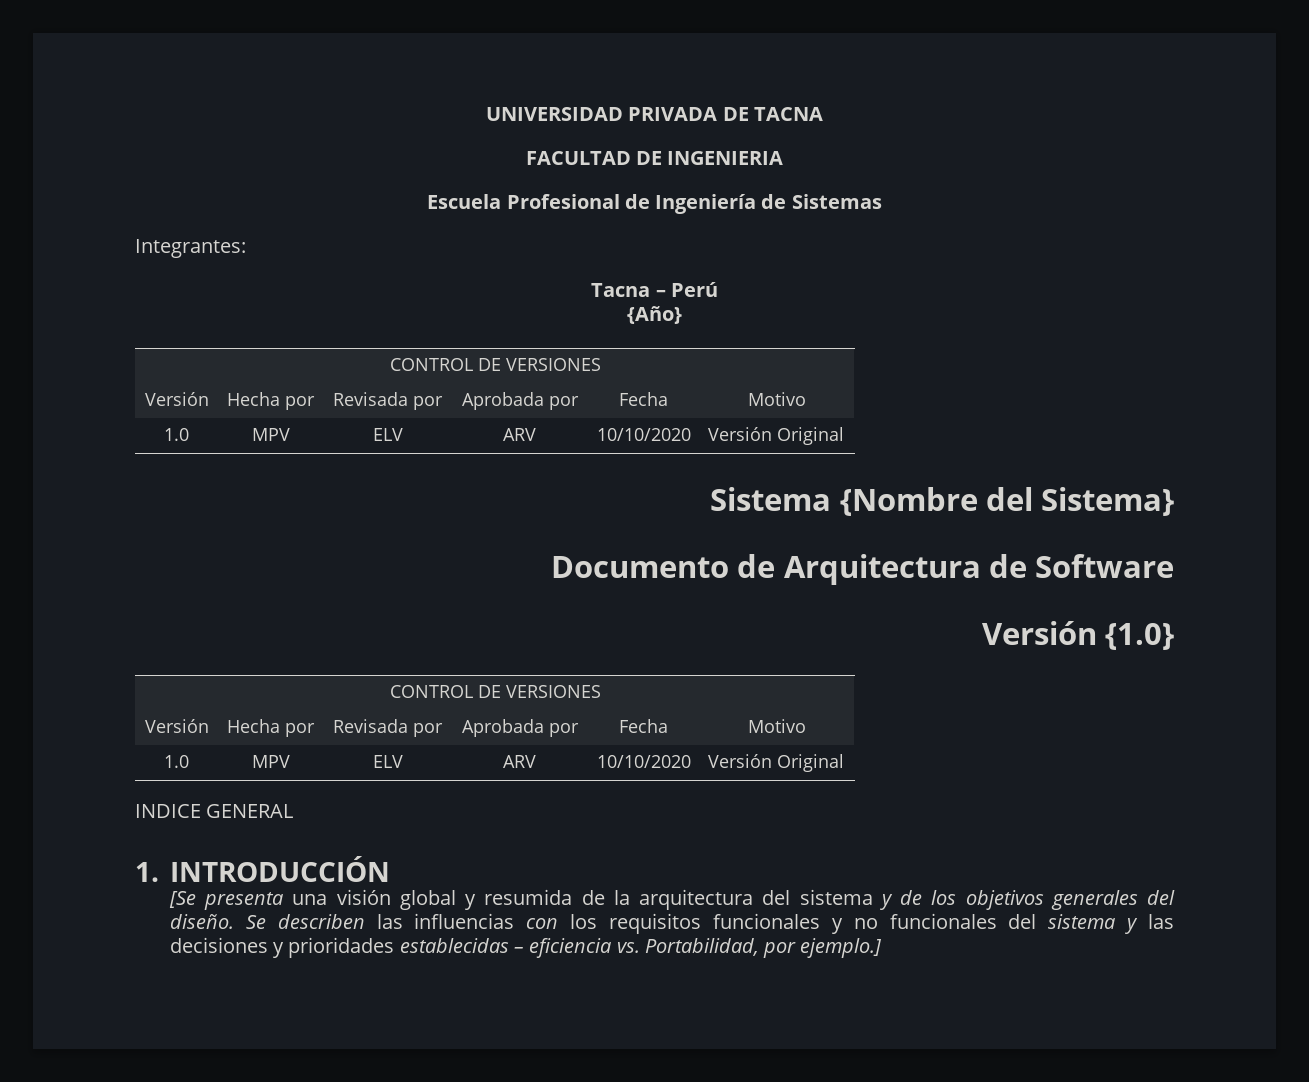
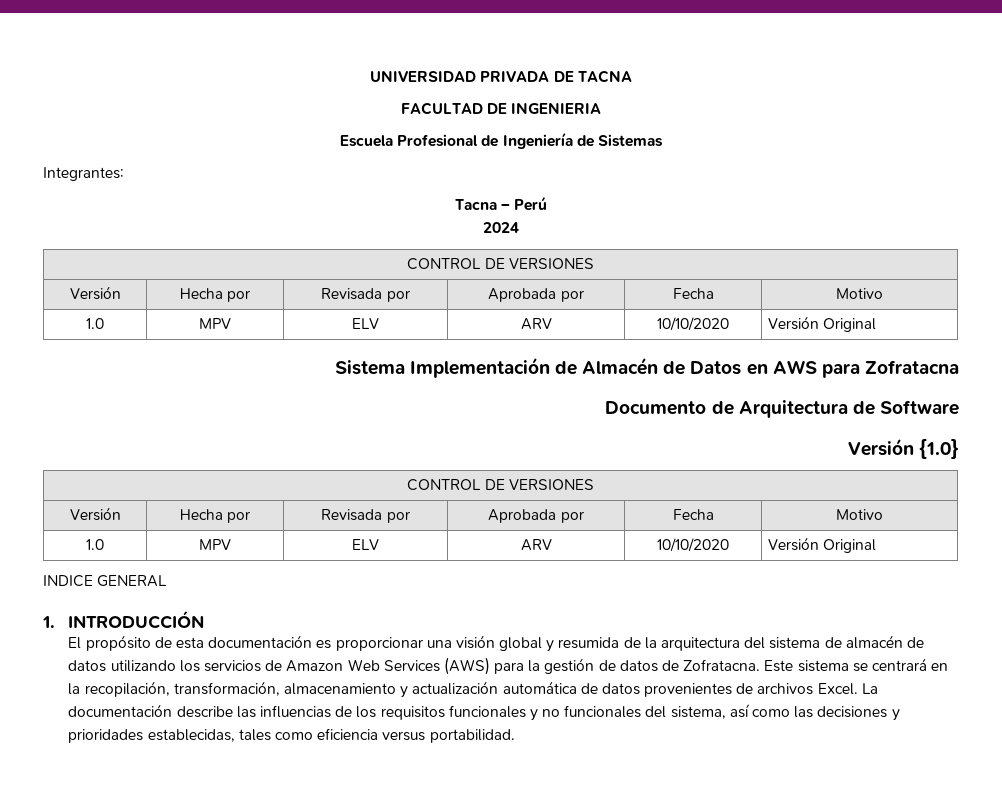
[627,306,682,324] {Año} -> [483,222,519,233] 2024
[839,487,1174,516] {Nombre del Sistema} -> [409,357,959,378] Implementación de Almacén de Datos en AWS para Zofratacna
[168,891,284,910] [Se presenta -> [68,635,423,651] El propósito de esta documentación es proporcionar
[879,890,1175,910] [169,914,365,929] y de los objetivos generales del diseño. Se describen -> [824,635,924,649] [68,657,949,675] [68,681,878,698] [68,704,233,718] de almacén de datos utilizando los servicios de Amazon Web Services (AWS) para la gestión de datos de Zofratacna. Este sistema se centrará en la recopilación, transformación, almacenamiento y actualización automática de datos provenientes de archivos Excel. La documentación describe
[526,918,559,929] con -> [335,706,353,717] de
[1048,914,1139,934] sistema y -> [670,704,791,719] sistema, así como
[399,938,883,958] establecidas – eficiencia vs. Portabilidad, por ejemplo.] -> [147,728,515,743] establecidas, tales como eficiencia versus portabilidad.

